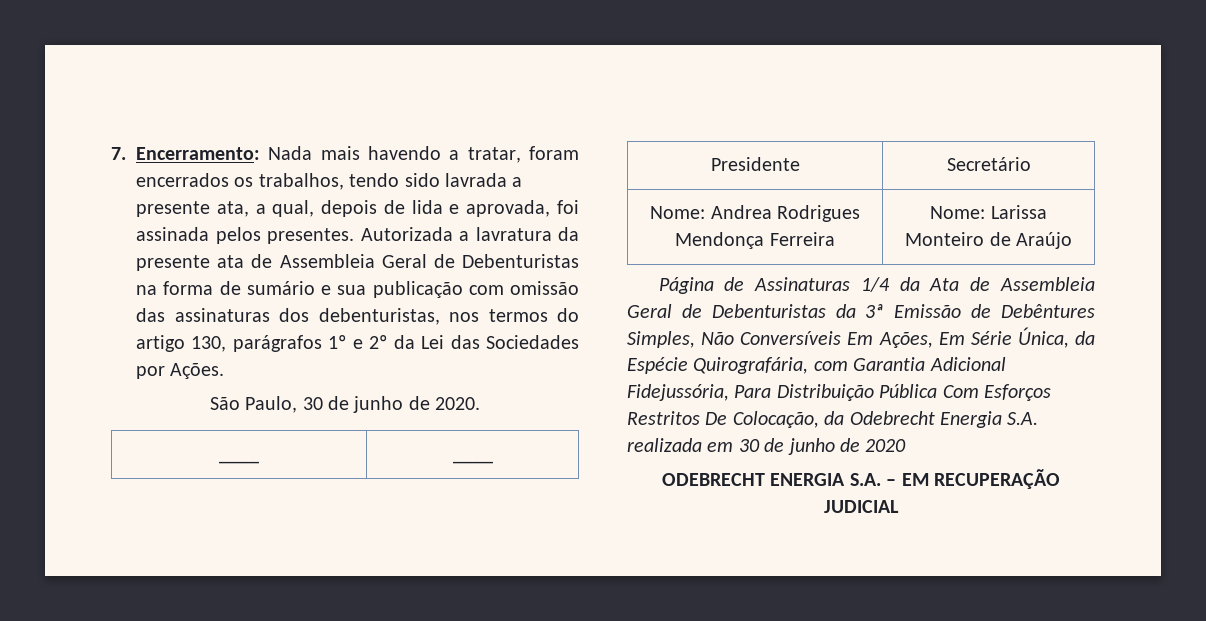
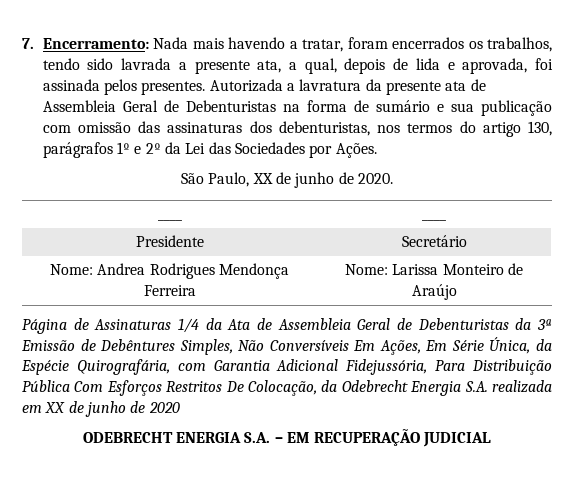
[302,397,323,410] 30 -> [252,173,273,184] XX
[738,439,760,452] 30 -> [45,402,66,413] XX

